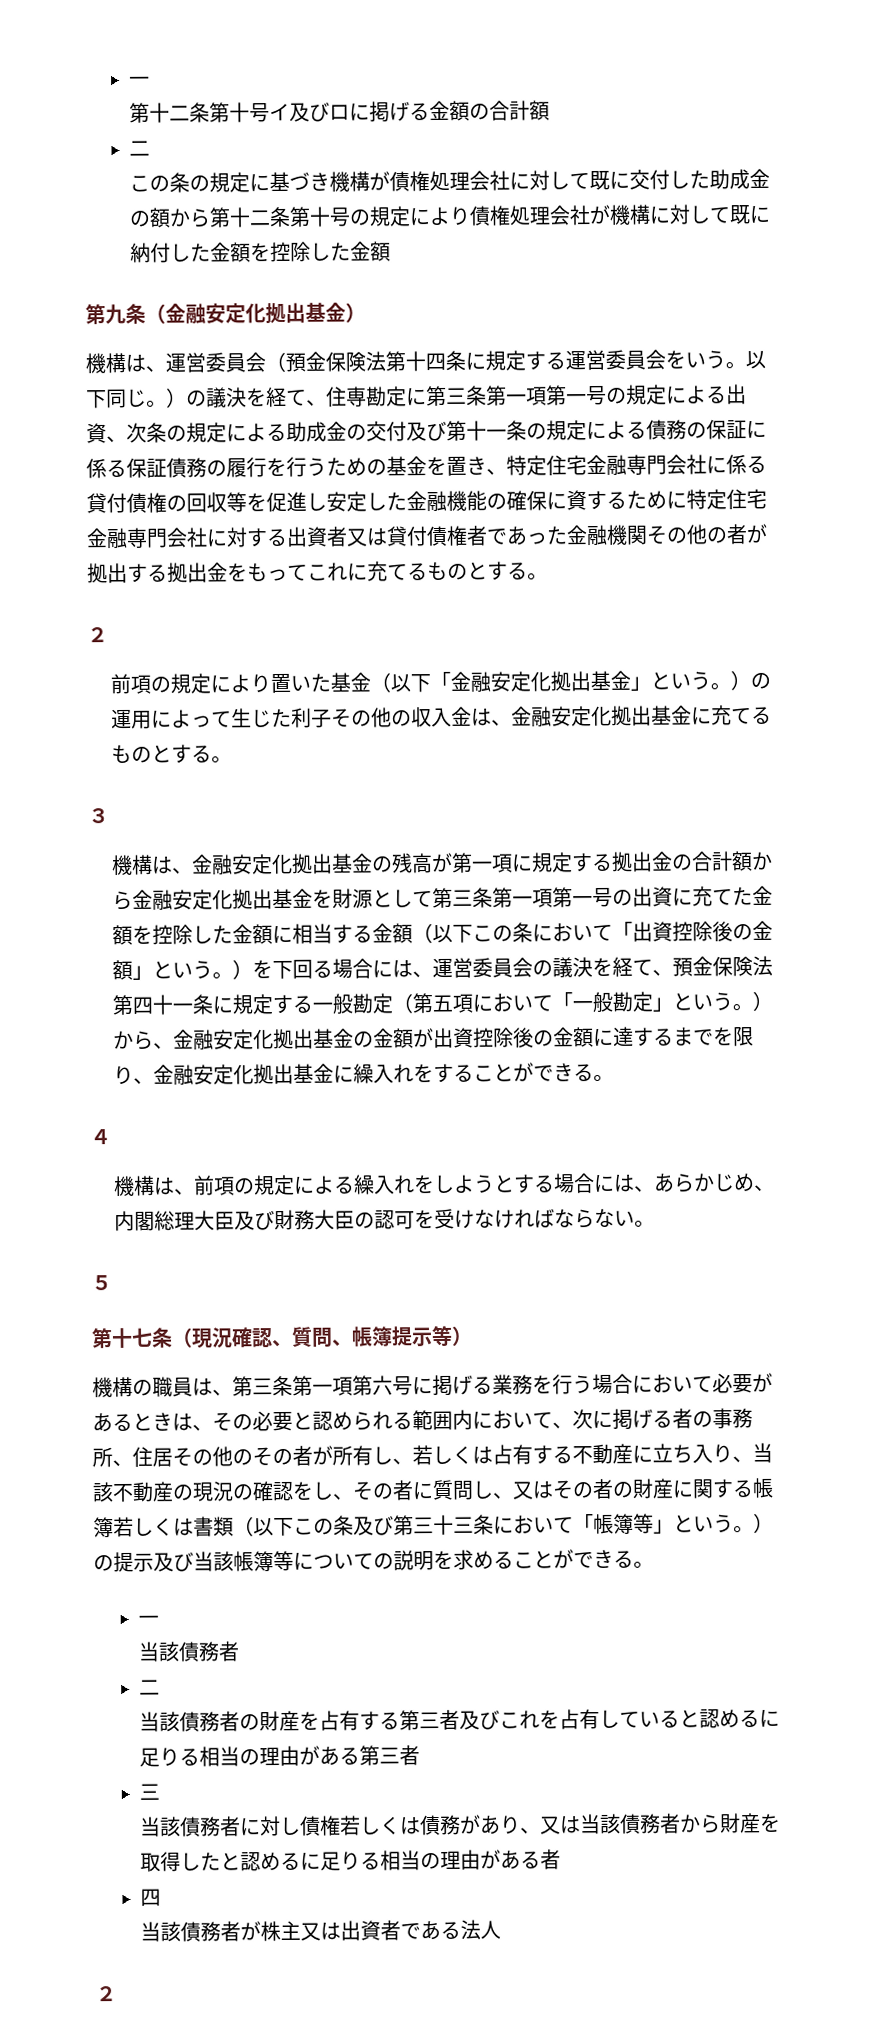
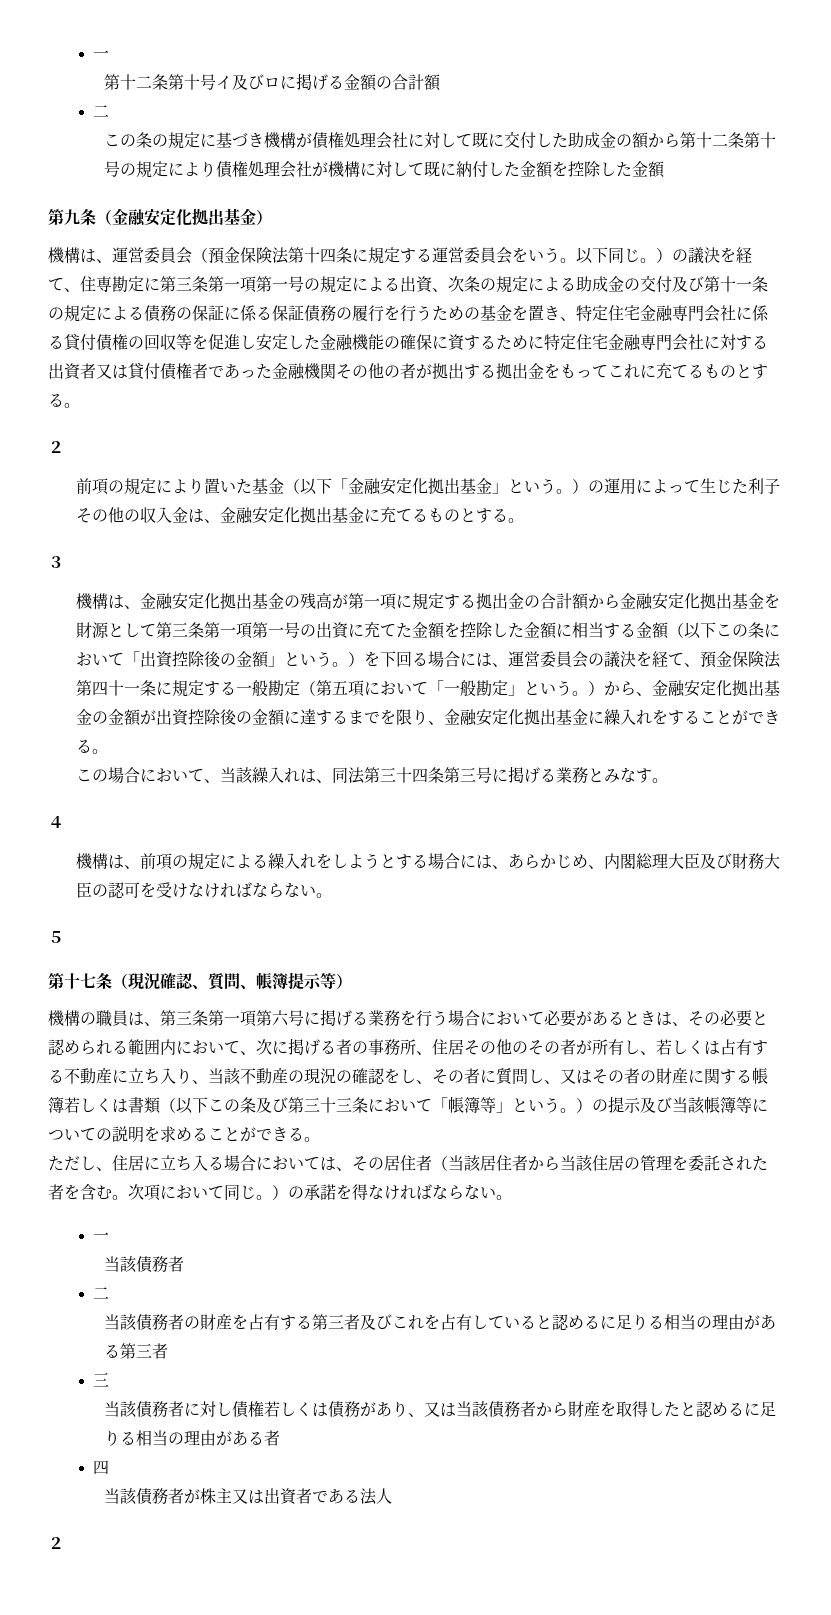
(614, 1078) none -> [75,766,668,784] // この場合において、当該繰入れは、同法第三十四条第三号に掲げる業務とみなす。
(654, 1564) none -> [48,1155,768,1172] [48,1184,512,1201] // ただし、住居に立ち入る場合においては、その居住者（当該居住者から当該住居の管理を委託された者を含む。次項において同じ。）の承諾を得なければならない。

